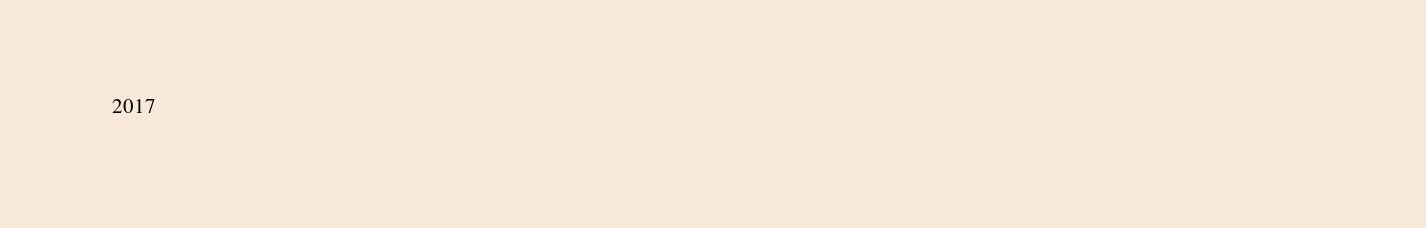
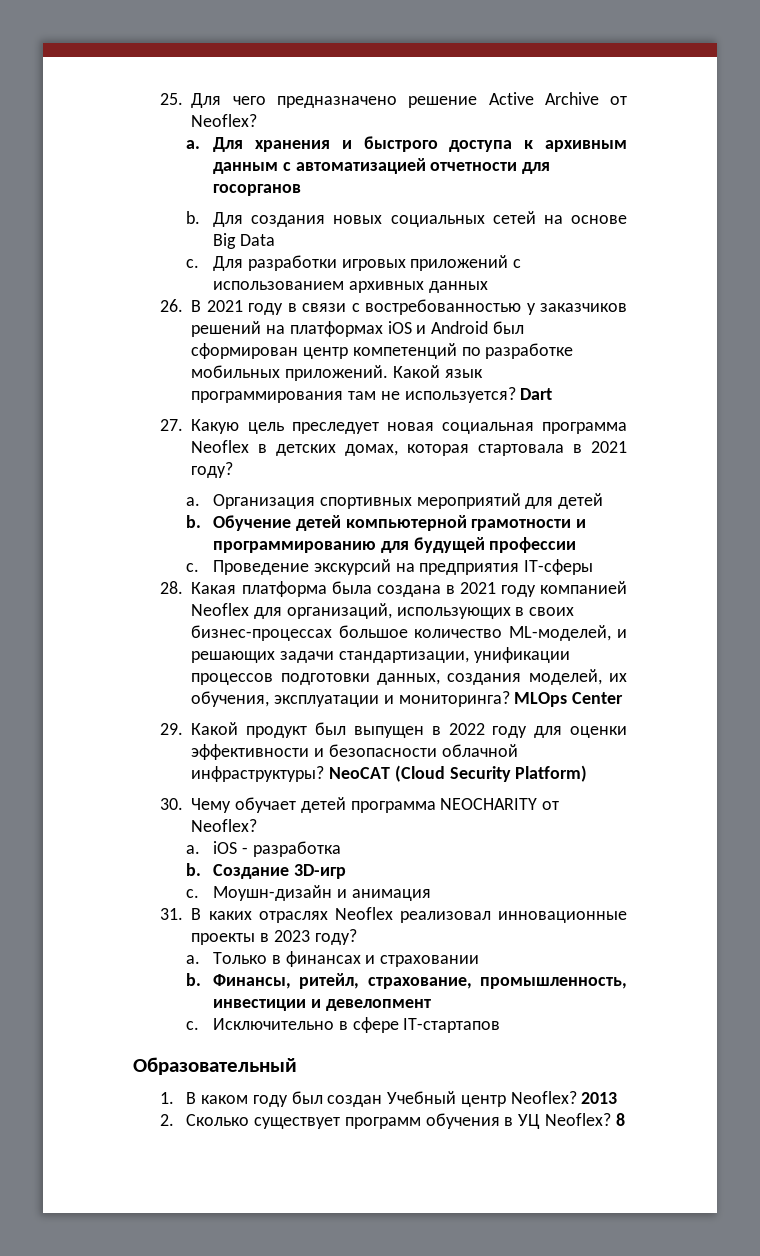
[112,99,156,113] 2017 -> [159,92,627,108] [191,114,258,127] [186,136,628,152] [213,158,551,174] [213,184,302,196] [186,211,627,227] [213,233,275,249] [186,255,522,271] [213,281,488,293] [159,299,627,315] [191,321,524,337] [191,343,574,359] [191,365,483,381] [191,387,553,403] [159,419,627,434] [191,440,628,456] [191,462,234,478] [186,493,604,509] [186,515,587,531] [213,537,577,553] [186,559,594,575] [159,581,627,597] [191,603,575,619] [191,625,627,641] [191,647,570,663] [191,669,627,685] [191,691,624,707] [159,722,627,738] [191,744,518,760] [191,765,588,782] [159,797,560,813] [191,819,258,832] [186,841,341,857] [186,863,346,879] [186,885,431,901] [159,907,627,923] [191,929,357,945] [186,951,480,967] [186,973,627,989] [213,999,431,1011] [186,1017,501,1033] [133,1057,297,1075] [159,1091,618,1107] [159,1113,625,1129] 25. Для чего предназначено решение Active Archive от Neoflex? // a. Для хранения и быстрого доступа к архивным данным с автоматизацией отчетности для госорганов // b. Для создания новых социальных сетей на основе Big Data // c. Для разработки игровых приложений с использованием архивных данных // 26. В 2021 году в связи с востребованностью у заказчиков решений на платформах iOS и Android был сформирован центр компетенций по разработке мобильных приложений. Какой язык программирования там не используется? Dart // 27. Какую цель преследует новая социальная программа Neoflex в детских домах, которая стартовала в 2021 году? // a. Организация спортивных мероприятий для детей // b. Обучение детей компьютерной грамотности и программированию для будущей профессии // c. Проведение экскурсий на предприятия IT-сферы // 28. Какая платформа была создана в 2021 году компанией Neoflex для организаций, использующих в своих бизнес-процессах большое количество ML-моделей, и решающих задачи стандартизации, унификации процессов подготовки данных, создания моделей, их обучения, эксплуатации и мониторинга? MLOps Center // 29. Какой продукт был выпущен в 2022 году для оценки эффективности и безопасности облачной инфраструктуры? NeoCAT (Cloud Security Platform) // 30. Чему обучает детей программа NEOCHARITY от Neoflex? // a. iOS - разработка // b. Создание 3D-игр // c. Моушн-дизайн и анимация // 31. В каких отраслях Neoflex реализовал инновационные проекты в 2023 году? // a. Только в финансах и страховании // b. Финансы, ритейл, страхование, промышленность, инвестиции и девелопмент // c. Исключительно в сфере IT-стартапов // Образовательный // 1. В каком году был создан Учебный центр Neoflex? 2013 // 2. Сколько существует программ обучения в УЦ Neoflex? 8

